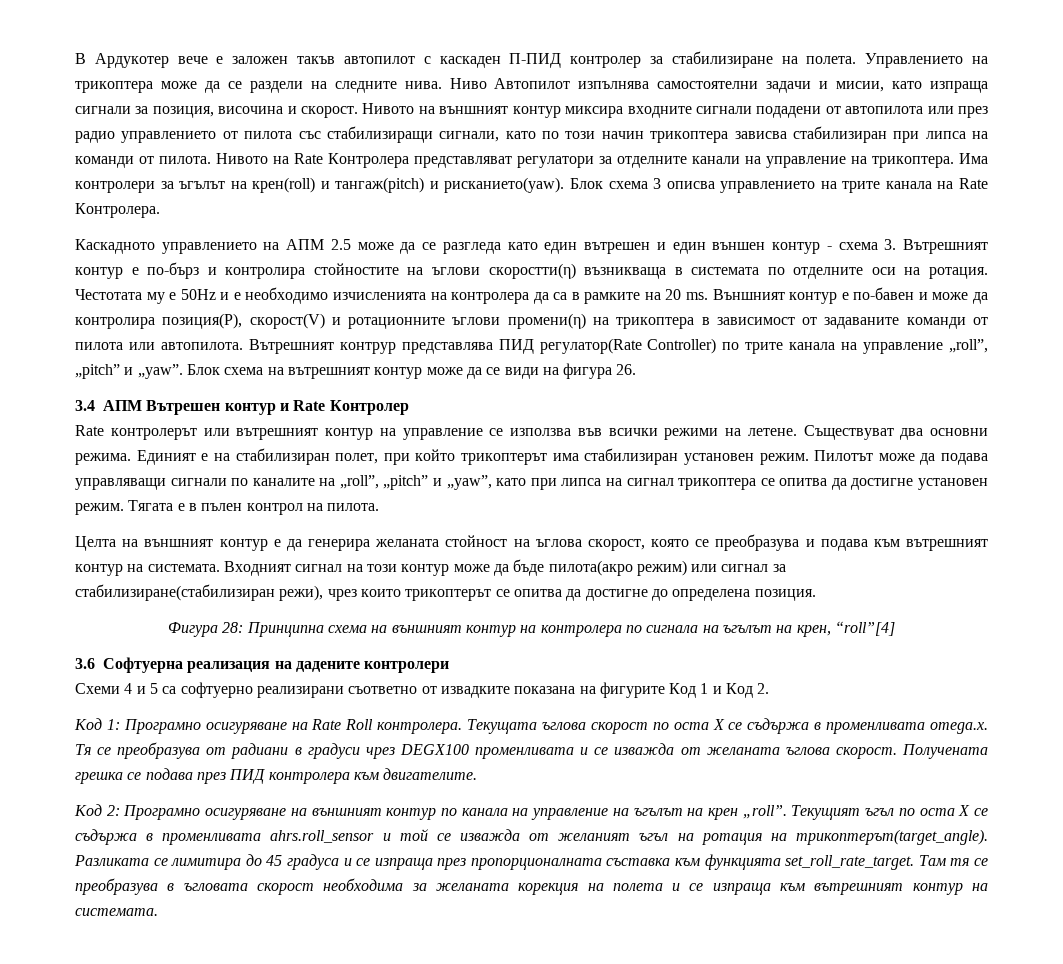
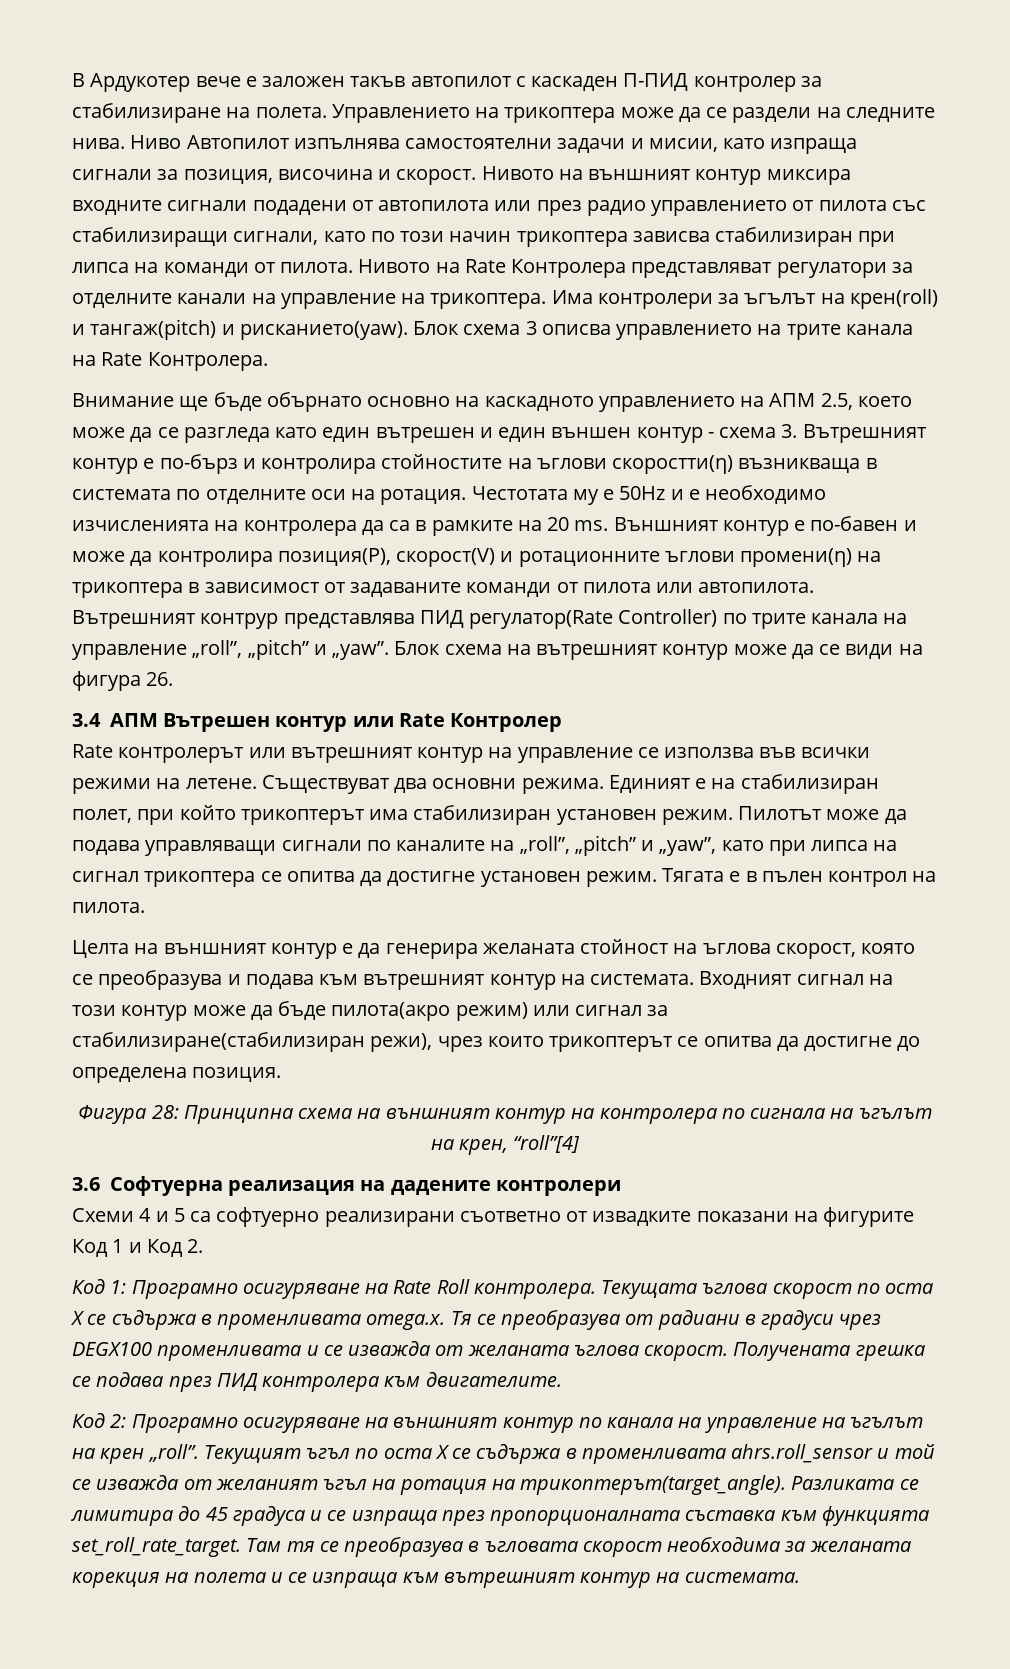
[75,239,155,254] Каскадното -> [72,392,594,412] Внимание ще бъде обърнато основно на каскадното
[330,239,351,250] 2.5 -> [820,393,912,410] 2.5, което
[279,403,289,411] и -> [352,716,394,727] или
[514,686,576,694] показана -> [696,1211,789,1222] показани

